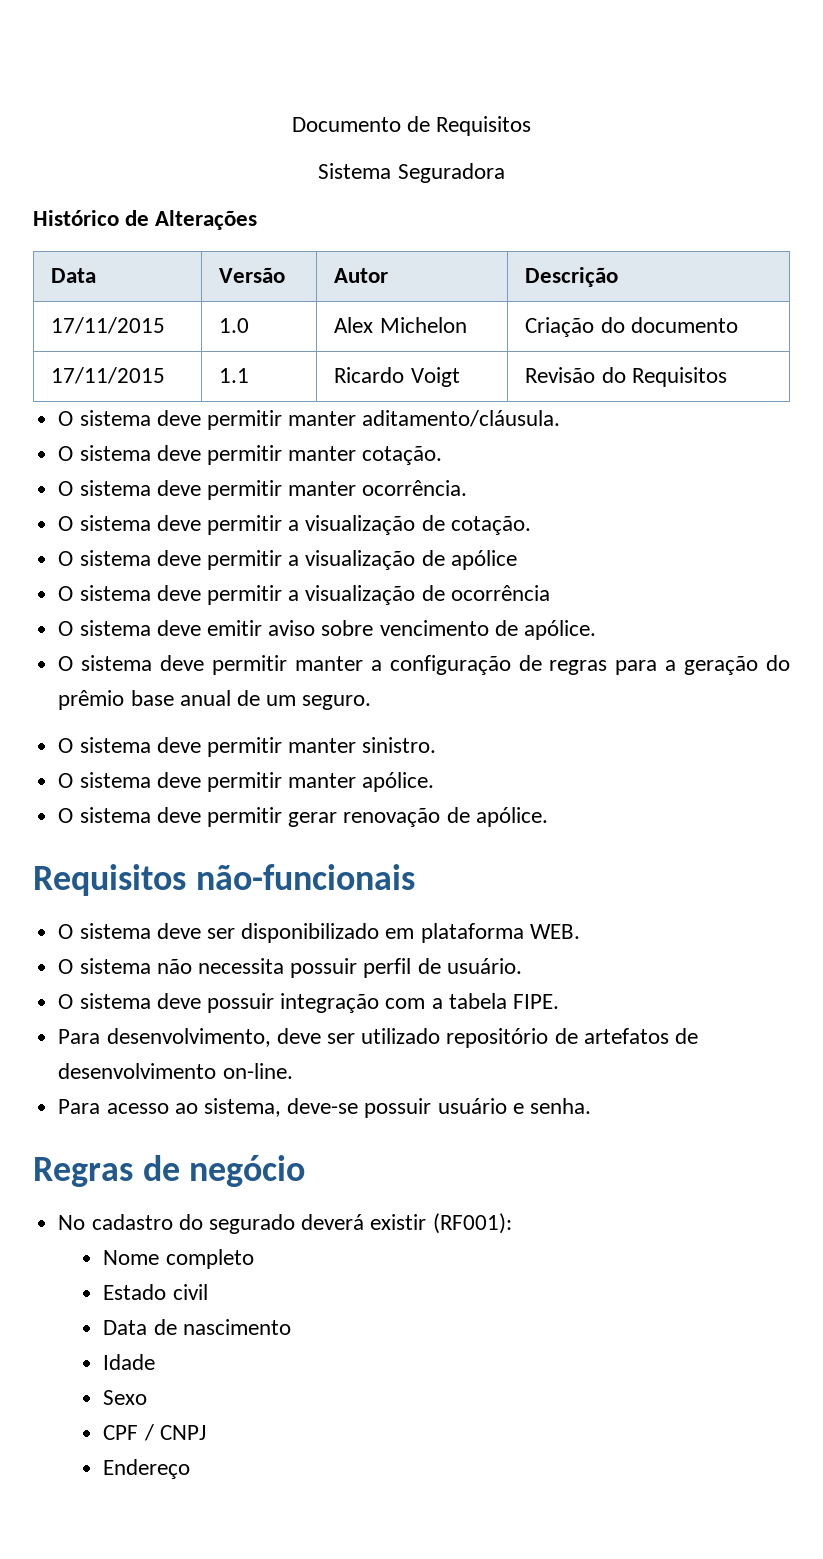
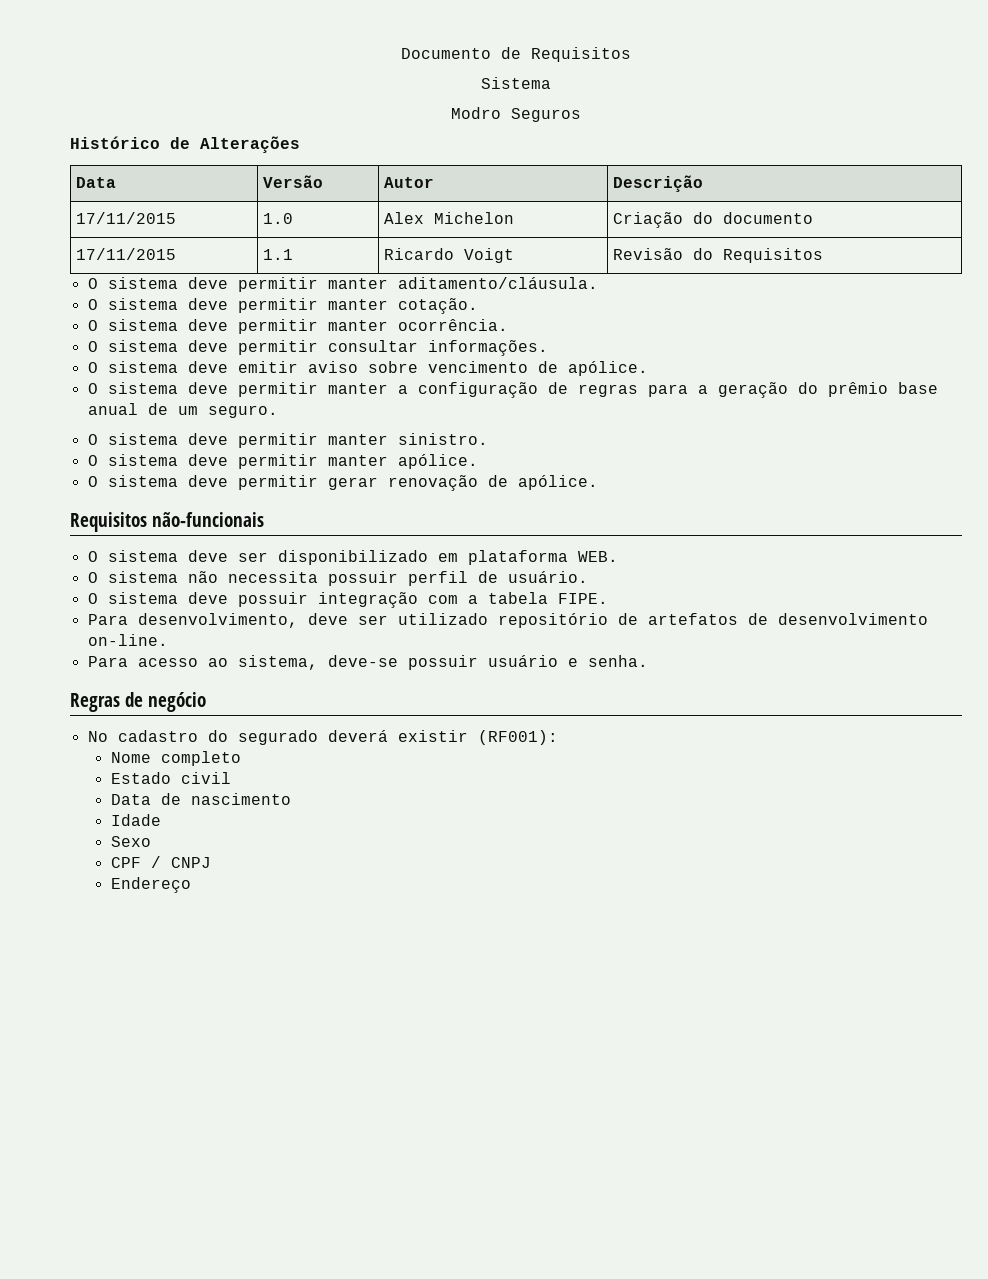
[397,163,505,183] Seguradora -> [451,107,581,122] // Modro Seguros
[288,515,531,535] [58,550,517,570] [58,585,550,605] a visualização de cotação. // O sistema deve permitir a visualização de apólice // O sistema deve permitir a visualização de ocorrência -> [327,340,548,356] consultar informações.

